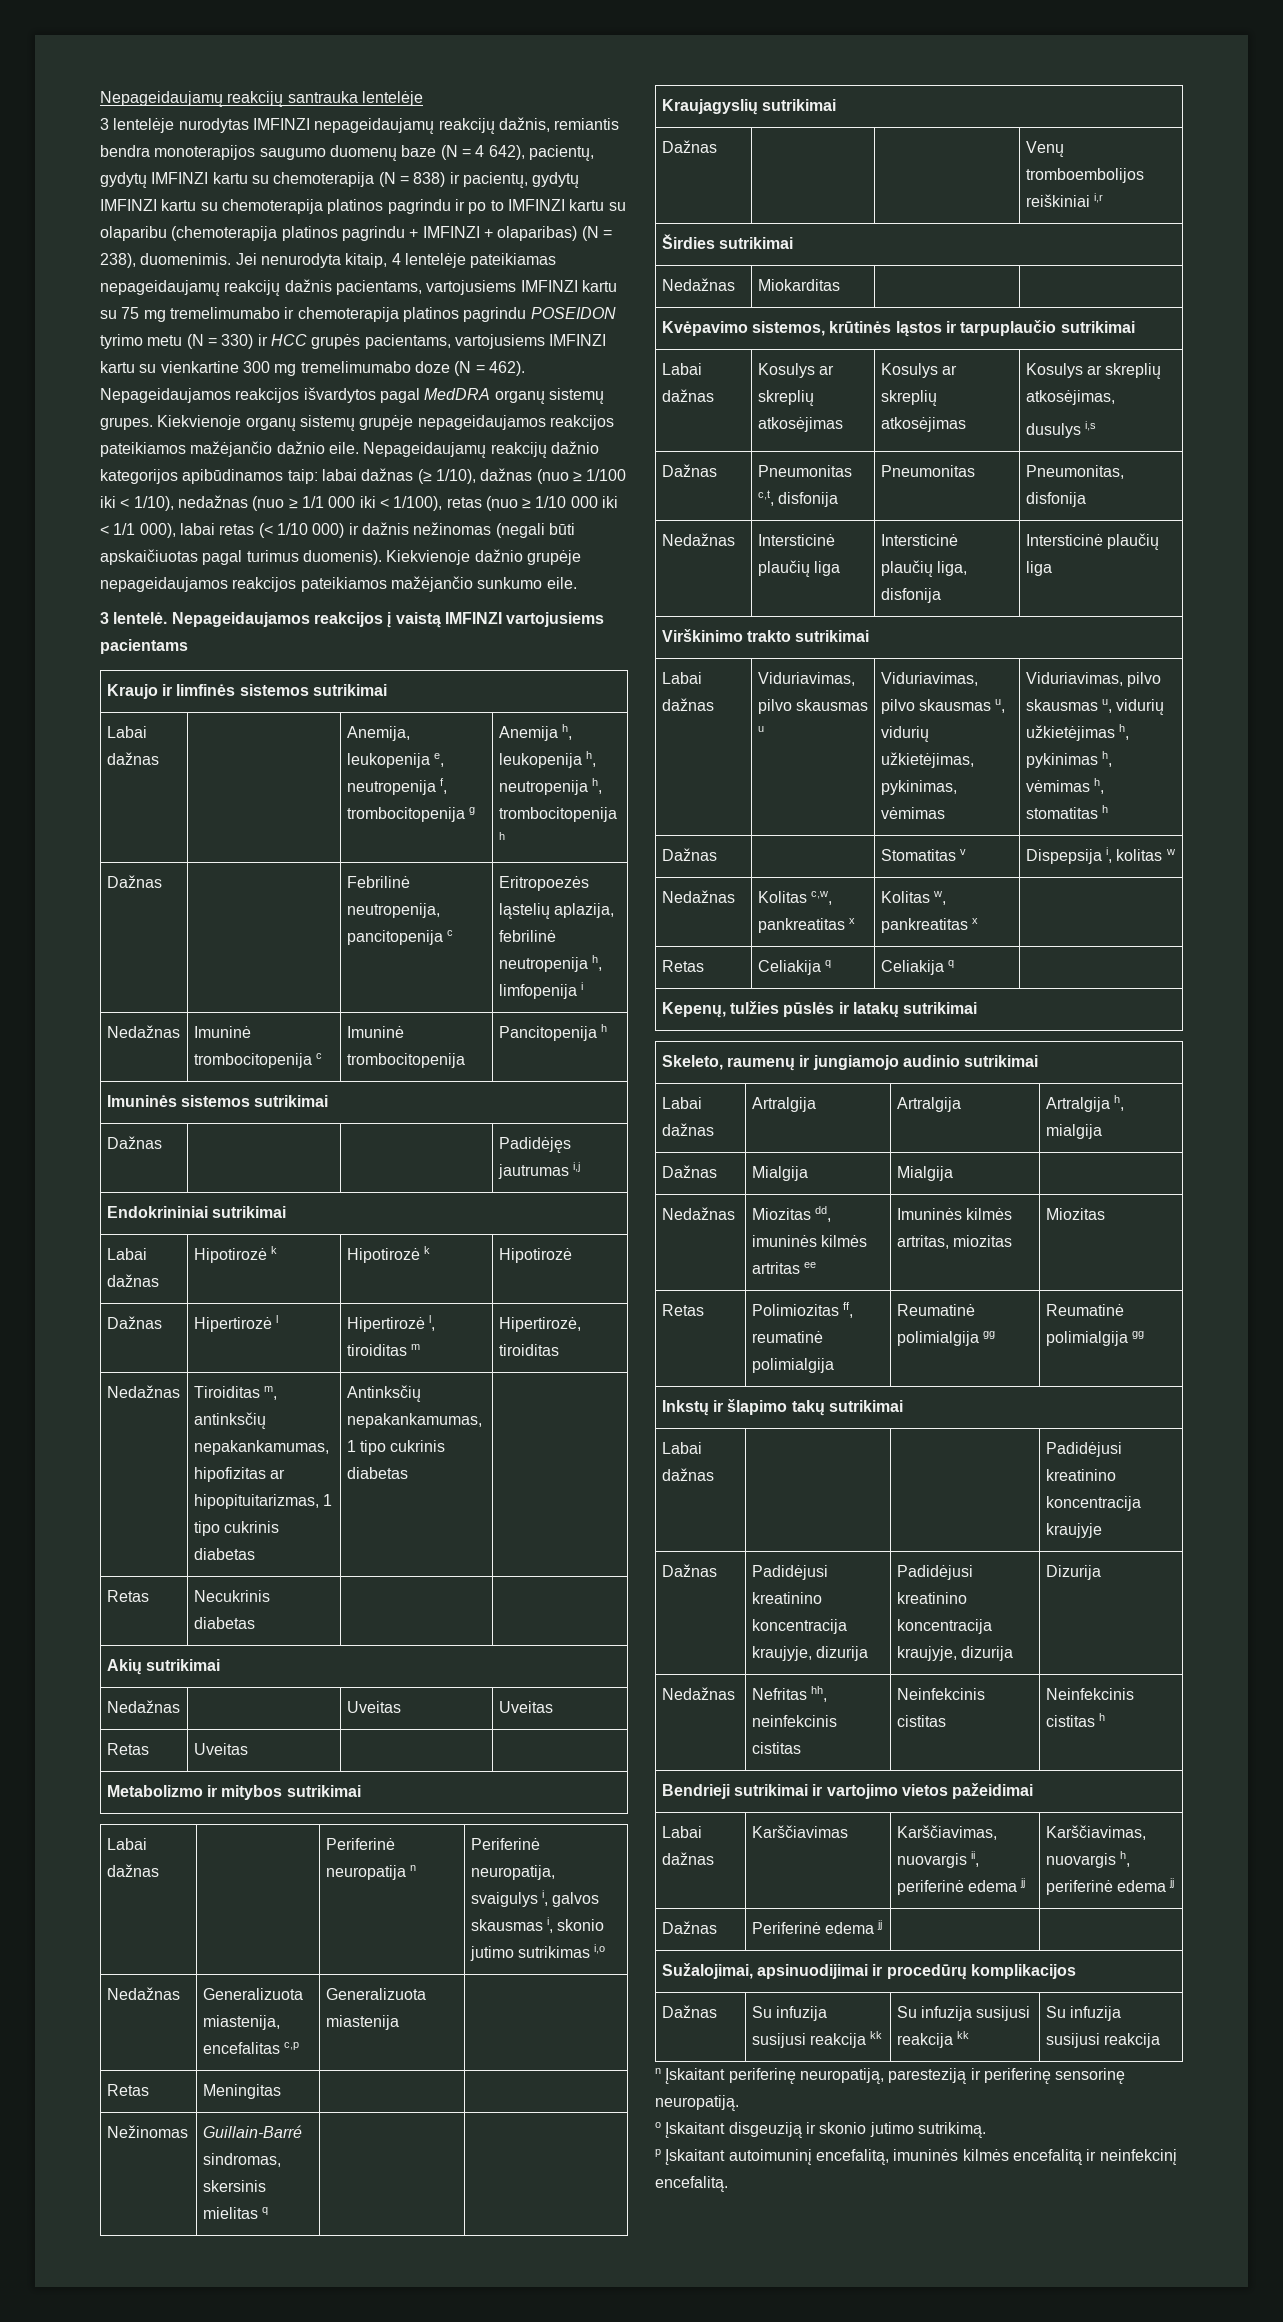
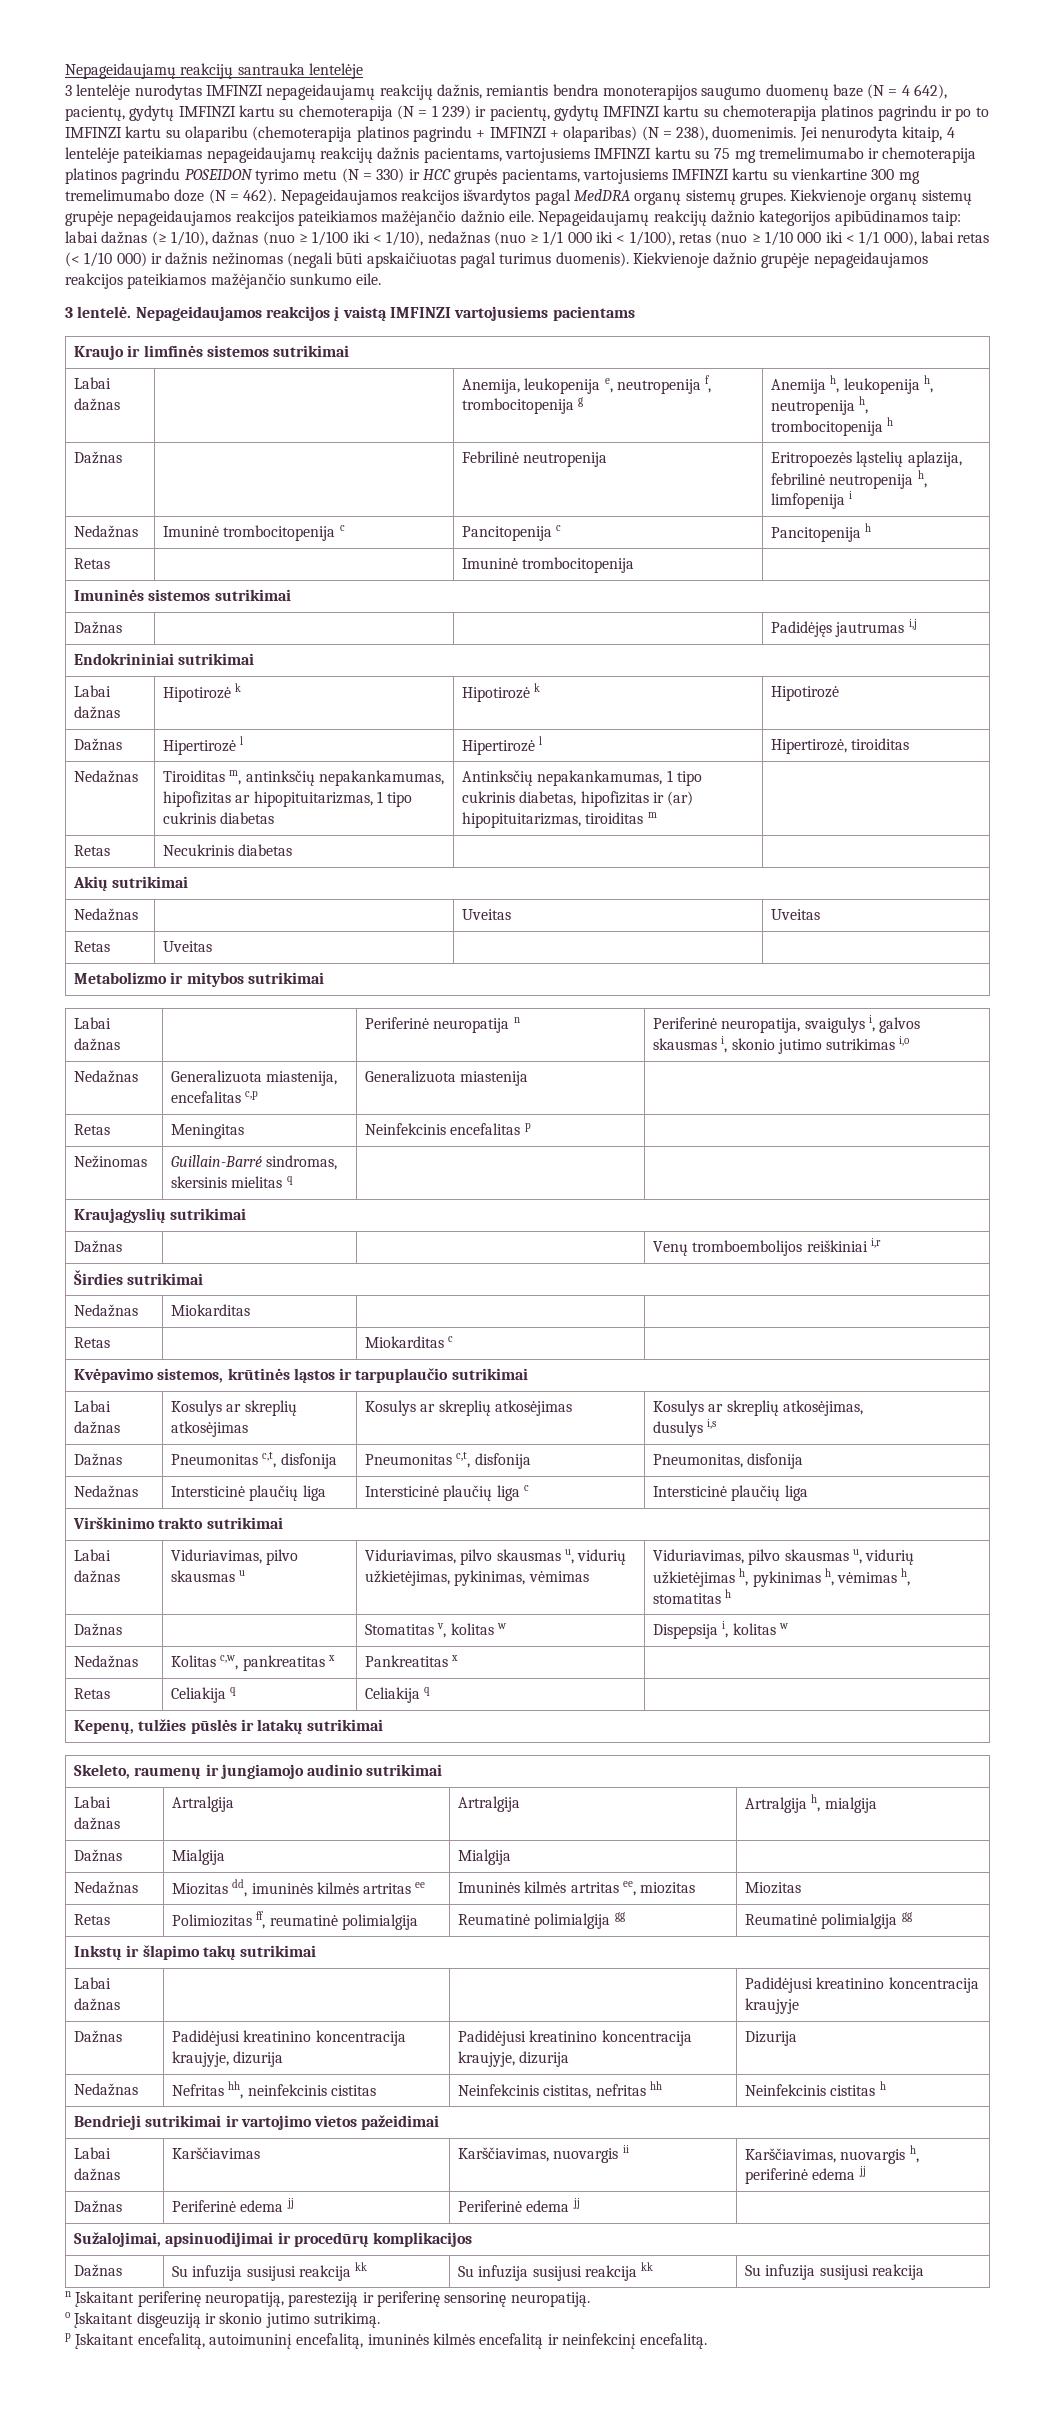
[413,172,446,187] 838) -> [431,105,471,120] 1 239)
[346,903,440,918] [346,930,454,945] neutropenija, pancitopenija c -> [523,452,608,467] neutropenija
(323, 1056) none -> [461,525,562,541] [770,523,872,542] [73,558,110,569] | Pancitopenija c | Pancitopenija h // Retas |
[498,1024,608,1041] Pancitopenija h -> (635, 565) none
[429,1315,436,1331] [346,1344,421,1356] l, tiroiditas m -> [539,736,543,745] l
[346,1467,408,1479] diabetas -> [519,791,694,807] [461,812,657,828] diabetas, hipofizitas ir (ar) hipopituitarizmas, tiroiditas m
(281, 2091) none -> [364,1122,531,1135] Neinfekcinis encefalitas p
(840, 285) none -> [73,1337,110,1348] [364,1336,454,1348] // Retas | | Miokarditas c |
(975, 471) none -> [456,1452,531,1469] c,t, disfonija
[937,561,968,576] [880,588,941,603] liga, disfonija -> [496,1485,529,1501] liga c
[960,849,967,855] v -> [437,1623,506,1638] v, kolitas w
[880,891,947,905] [880,918,968,933] Kolitas w, pankreatitas -> [364,1655,448,1667] Pankreatitas
[896,1235,949,1249] artritas, -> [570,1881,636,1896] artritas ee,
[896,1715,946,1727] cistitas -> [543,2081,662,2099] cistitas, nefritas hh
[971,1851,980,1867] [896,1878,1026,1895] ii, periferinė edema jj -> [622,2145,629,2153] ii
(883, 1925) none -> [457,2198,580,2212] Periferinė edema jj
(726, 2157) none -> [137,2333,205,2349] encefalitą,

